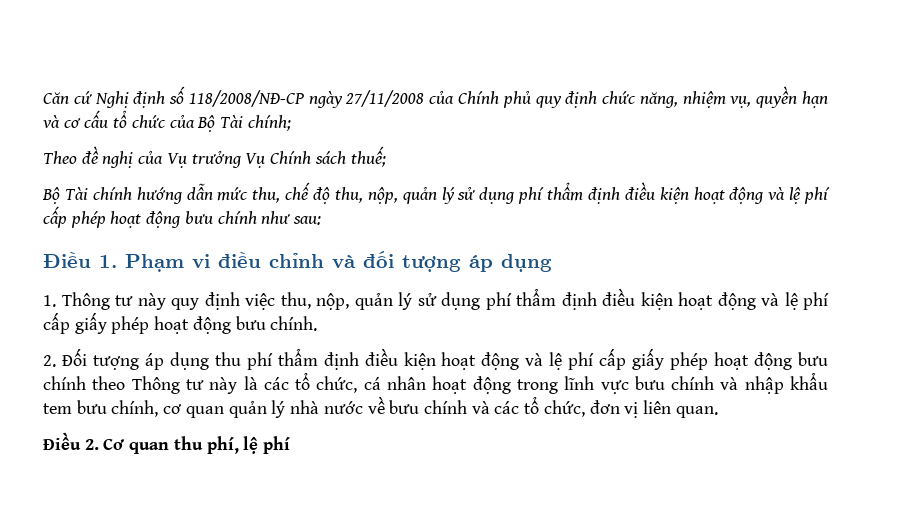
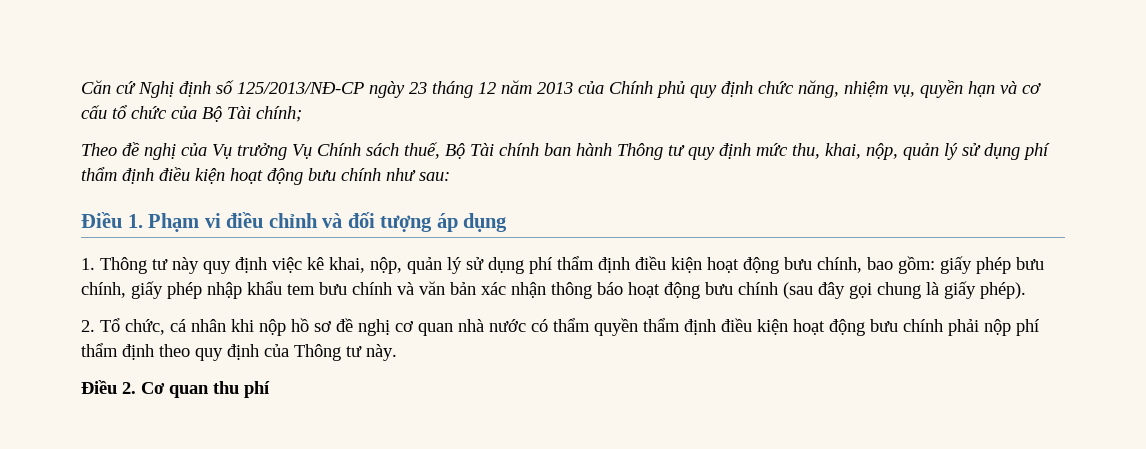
[188,90,425,108] 118/2008/NĐ-CP ngày 27/11/2008 -> [237,80,573,98] 125/2013/NĐ-CP ngày 23 tháng 12 năm 2013
[350,146,386,167] thuế; // -> [404,142,440,159] thuế,
[136,182,363,204] hướng dẫn mức thu, chế độ thu, -> [544,143,861,160] ban hành Thông tư quy định mức thu, khai,
[768,187,830,204] [43,206,181,228] và lệ phí cấp phép hoạt động -> (303, 176) none
[280,292,311,309] thu, -> [307,257,365,273] kê khai,
[761,292,829,310] [43,312,318,334] [43,348,829,370] [43,372,828,394] [43,396,718,418] và lệ phí cấp giấy phép hoạt động bưu chính. // 2. Đối tượng áp dụng thu phí thẩm định điều kiện hoạt động và lệ phí cấp giấy phép hoạt động bưu chính theo Thông tư này là các tổ chức, cá nhân hoạt động trong lĩnh vực bưu chính và nhập khẩu tem bưu chính, cơ quan quản lý nhà nước về bưu chính và các tổ chức, đơn vị liên quan. -> [784,256,1044,274] [81,281,1026,299] [81,318,1039,336] [81,343,397,361] bưu chính, bao gồm: giấy phép bưu chính, giấy phép nhập khẩu tem bưu chính và văn bản xác nhận thông báo hoạt động bưu chính (sau đây gọi chung là giấy phép). // 2. Tổ chức, cá nhân khi nộp hồ sơ đề nghị cơ quan nhà nước có thẩm quyền thẩm định điều kiện hoạt động bưu chính phải nộp phí thẩm định theo quy định của Thông tư này.
[206,436,259,454] phí, lệ -> (239, 387) none

